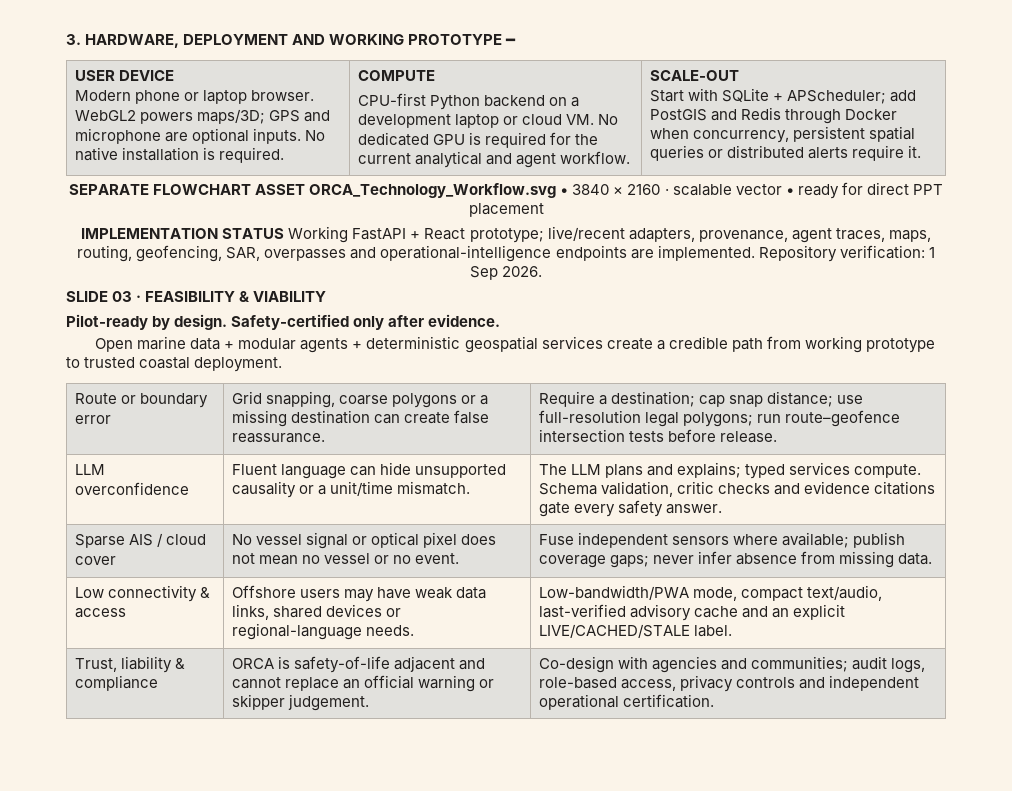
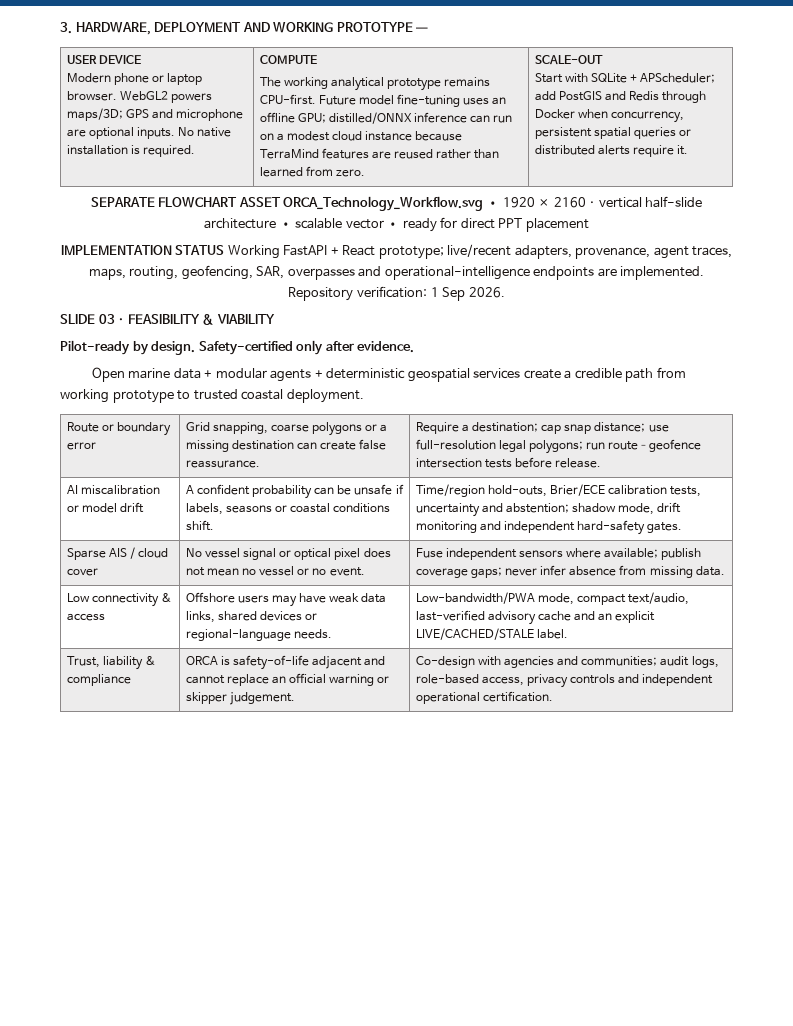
[357,93,579,110] [357,114,618,128] [357,132,598,148] [357,151,630,168] CPU-first Python backend on a development laptop or cloud VM. No dedicated GPU is required for the current analytical and agent workflow. -> [259,77,491,91] [259,94,507,107] [259,112,513,124] [259,131,463,141] [259,148,500,159] [259,166,366,177] The working analytical prototype remains CPU-first. Future model fine-tuning uses an offline GPU; distilled/ONNX inference can run on a modest cloud instance because TerraMind features are reused rather than learned from zero.
[572,184,610,195] 3840 -> [502,197,535,208] 1920
(669, 192) none -> [598,196,703,208] [204,218,292,229] vertical half-slide architecture •
[74,464,105,475] [74,482,189,495] [231,462,506,479] [231,481,470,498] [538,462,921,479] [538,481,935,497] [538,500,722,517] LLM overconfidence | Fluent language can hide unsupported causality or a unit/time mismatch. | The LLM plans and explains; typed services compute. Schema validation, critic checks and evidence citations gate every safety answer. -> [66,485,160,495] [66,502,145,513] [185,484,404,499] [185,503,391,515] [185,520,214,531] [415,484,702,497] [415,502,682,517] [415,520,683,535] AI miscalibration or model drift | A confident probability can be unsafe if labels, seasons or coastal conditions shift. | Time/region hold-outs, Brier/ECE calibration tests, uncertainty and abstention; shadow mode, drift monitoring and independent hard-safety gates.

